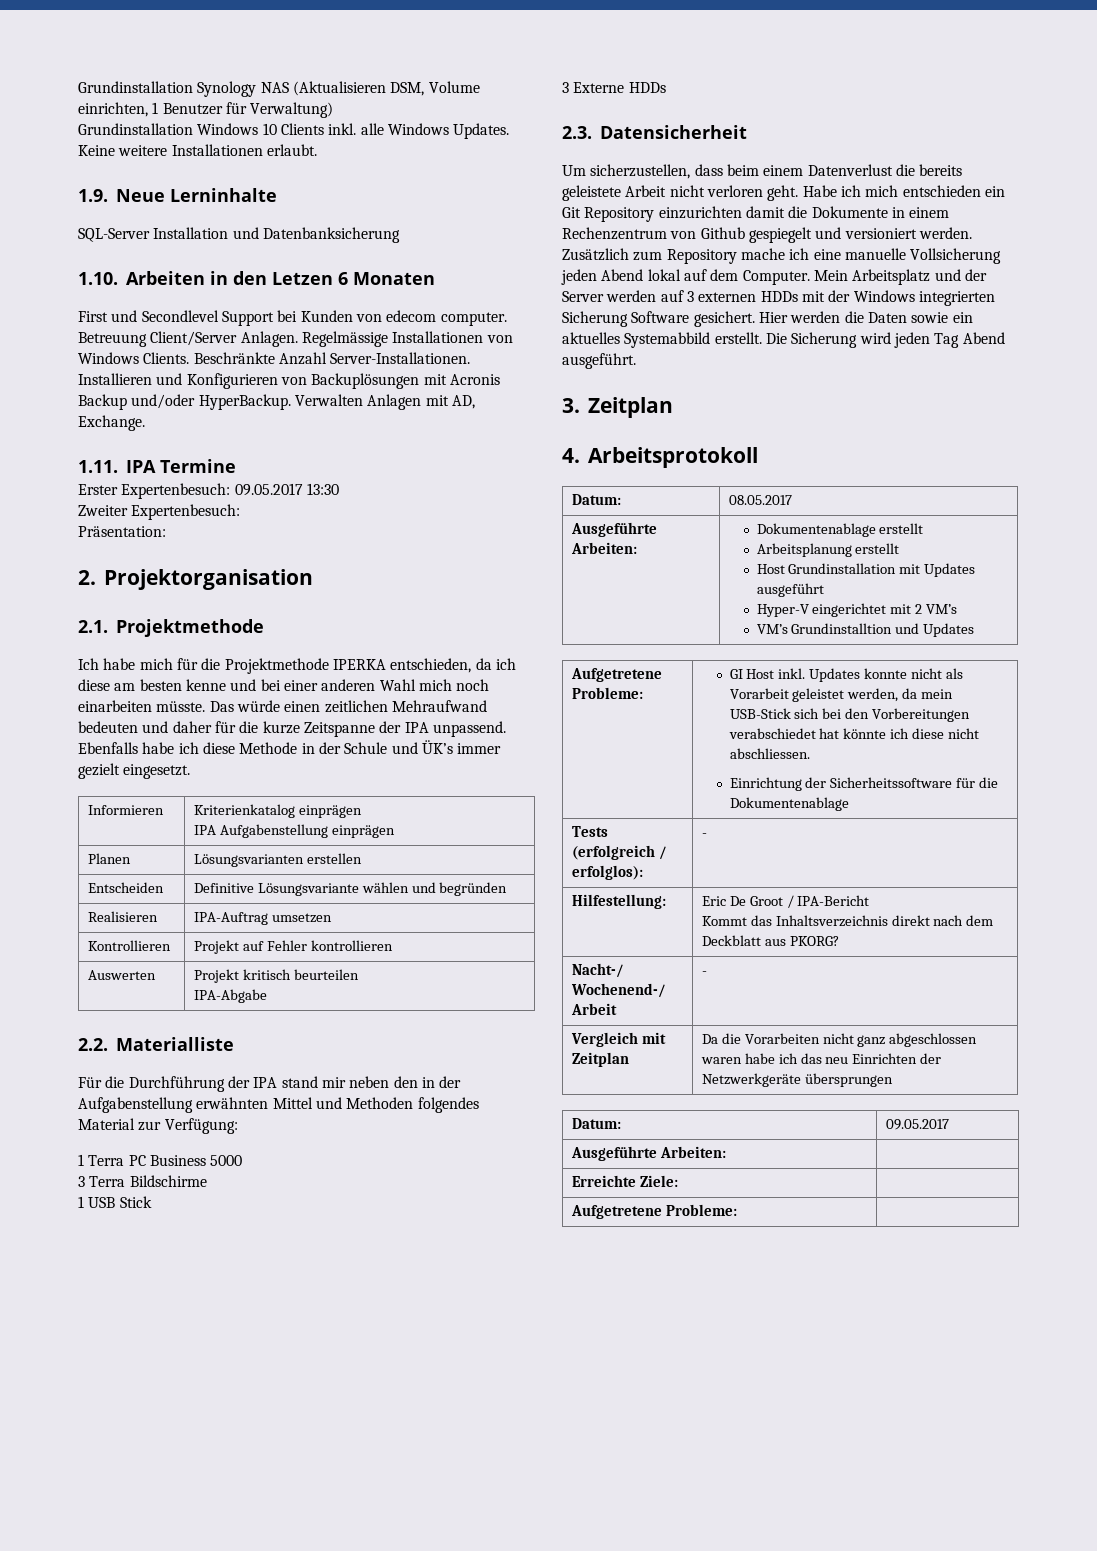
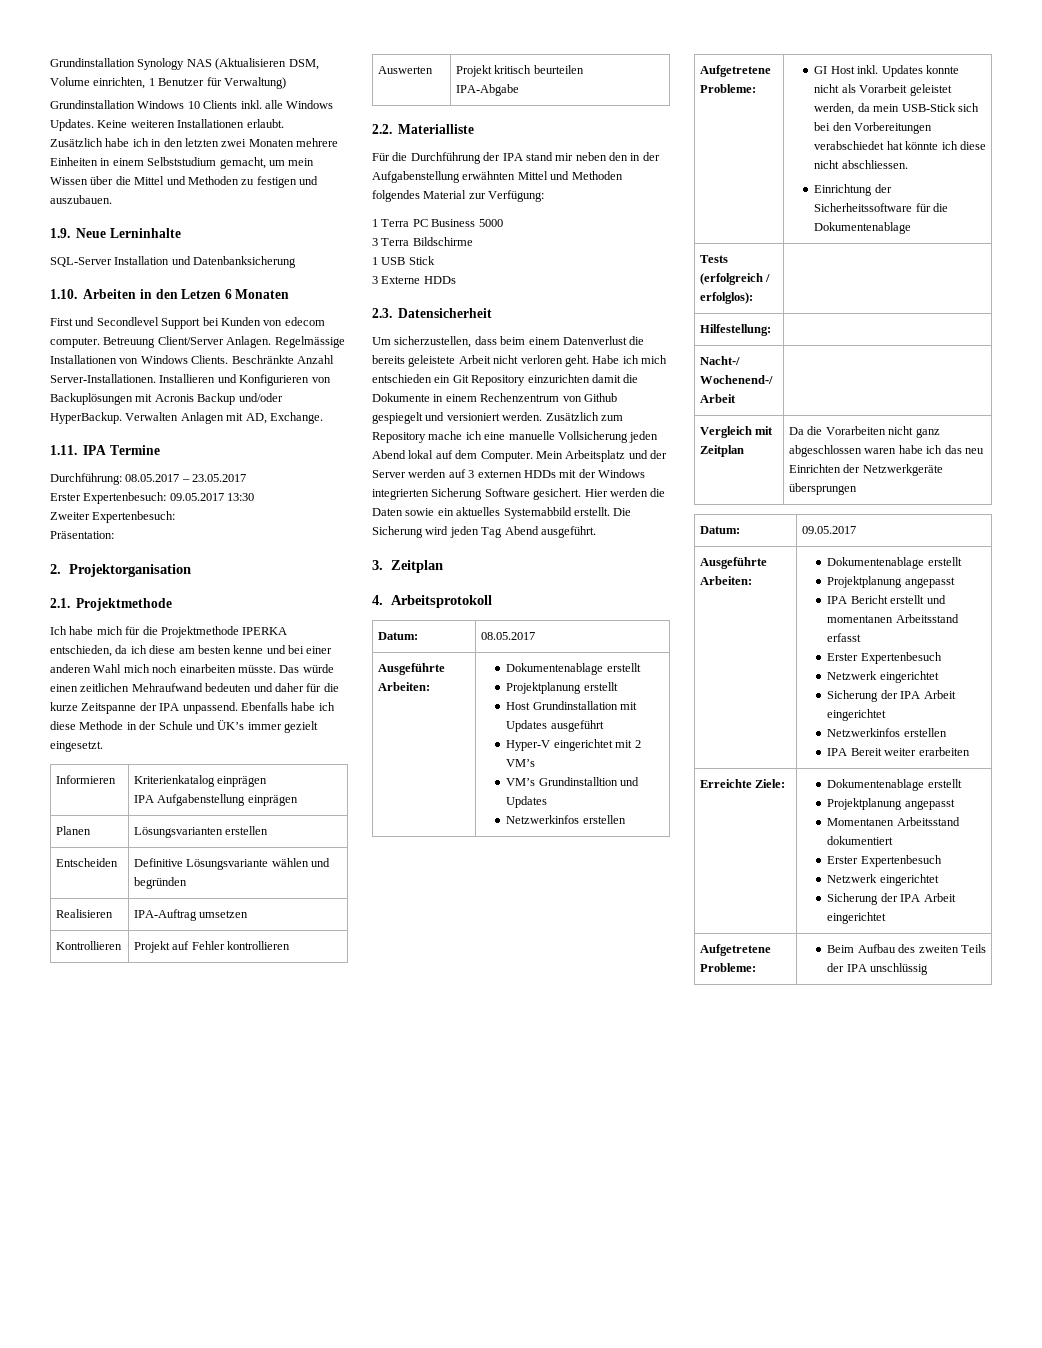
[118,145,168,156] weitere -> [130,120,175,128] weiteren
(317, 150) none -> [50,138,338,147] [50,157,315,169] [50,176,318,188] [50,195,112,204] // Zusätzlich habe ich in den letzten zwei Monaten mehrere Einheiten in einem Selbststudium gemacht, um mein Wissen über die Mittel und Methoden zu festigen und auszubauen.
(236, 466) none -> [50,473,247,485] // Durchführung: 08.05.2017 – 23.05.2017
[756,543,852,557] Arbeitsplanung -> [506,682,582,694] Projektplanung
(975, 630) none -> [506,815,626,824] // Netzwerkinfos erstellen
[701,833,707,837] - -> (754, 298) none
[701,895,870,908] [701,915,994,927] [701,935,839,946] Eric De Groot / IPA-Bericht // Kommt das Inhaltsverzeichnis direkt nach dem Deckblatt aus PKORG? -> (772, 330) none
[701,971,707,975] - -> (737, 398) none
[571,1175,678,1187] [570,1204,737,1219] // Erreichte Ziele: | // Aufgetretene Probleme: | -> [827,557,962,569] [827,576,955,588] [827,595,946,604] [827,614,959,623] [827,633,862,642] [827,652,942,664] [827,671,939,683] [827,690,956,702] [827,709,887,721] [827,728,947,737] [827,747,970,756] [700,779,786,788] [827,779,962,791] [827,798,955,810] [827,817,960,826] [827,836,894,845] [827,855,942,867] [827,874,939,886] [827,893,956,905] [827,912,887,924] [700,944,772,956] [700,963,757,972] [827,944,986,953] [827,963,929,975] Dokumentenablage erstellt // Projektplanung angepasst // IPA Bericht erstellt und momentanen Arbeitsstand erfasst // Erster Expertenbesuch // Netzwerk eingerichtet // Sicherung der IPA Arbeit eingerichtet // Netzwerkinfos erstellen // IPA Bereit weiter erarbeiten // Erreichte Ziele: | Dokumentenablage erstellt // Projektplanung angepasst // Momentanen Arbeitsstand dokumentiert // Erster Expertenbesuch // Netzwerk eingerichtet // Sicherung der IPA Arbeit eingerichtet // Aufgetretene Probleme: | Beim Aufbau des zweiten Teils der IPA unschlüssig

